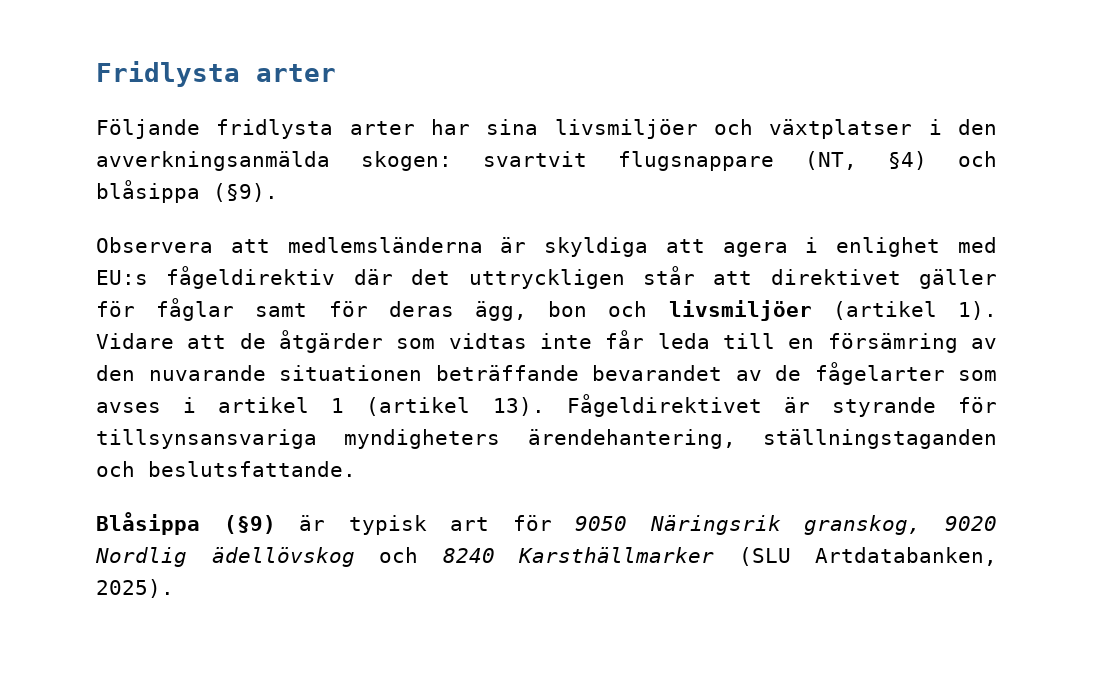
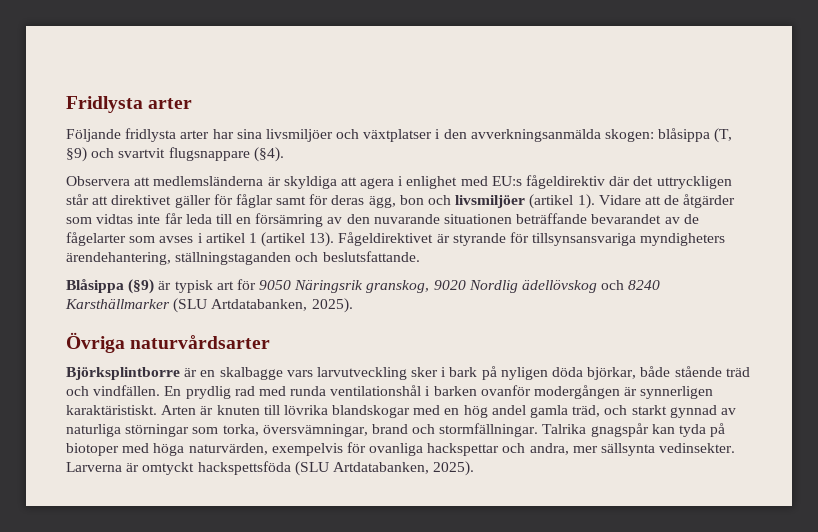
[483,151,997,171] [96,180,278,203] svartvit flugsnappare (NT, §4) och blåsippa (§9). -> [658,128,733,143] [66,147,284,162] blåsippa (T, §9) och svartvit flugsnappare (§4).
(174, 588) none -> [66,332,271,353] [66,366,750,380] [66,385,714,399] [66,405,736,418] [66,423,726,437] [66,442,736,456] [66,461,475,476] // Övriga naturvårdsarter // Björksplintborre är en skalbagge vars larvutveckling sker i bark på nyligen döda björkar, både stående träd och vindfällen. En prydlig rad med runda ventilationshål i barken ovanför modergången är synnerligen karaktäristiskt. Arten är knuten till lövrika blandskogar med en hög andel gamla träd, och starkt gynnad av naturliga störningar som torka, översvämningar, brand och stormfällningar. Talrika gnagspår kan tyda på biotoper med höga naturvärden, exempelvis för ovanliga hackspettar och andra, mer sällsynta vedinsekter. Larverna är omtyckt hackspettsföda (SLU Artdatabanken, 2025).

